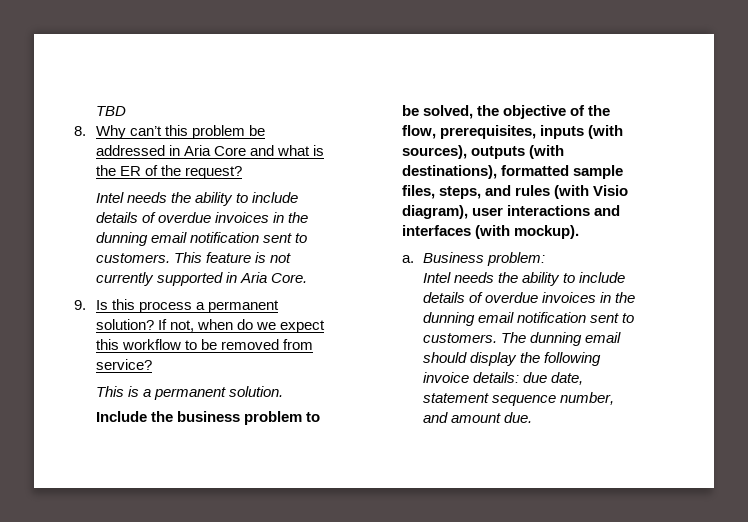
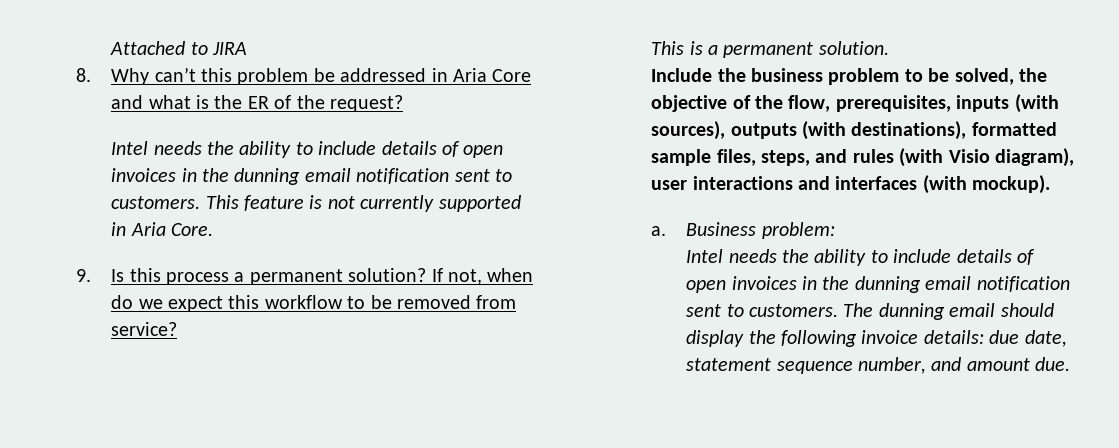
[95,106,126,116] TBD -> [110,41,247,55] Attached to JIRA
[157,212,211,223] overdue -> [463,145,504,158] open
[485,292,539,303] overdue -> [686,280,727,293] open

